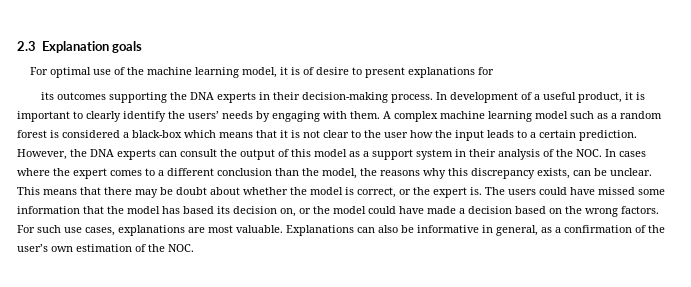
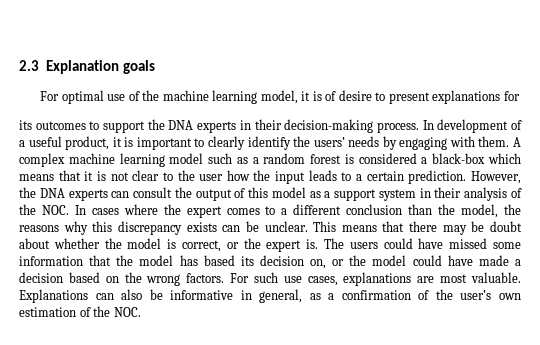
[109,92,168,103] supporting -> [89,121,146,133] to support
[537,168,570,179] exists, -> [186,222,217,232] exists

